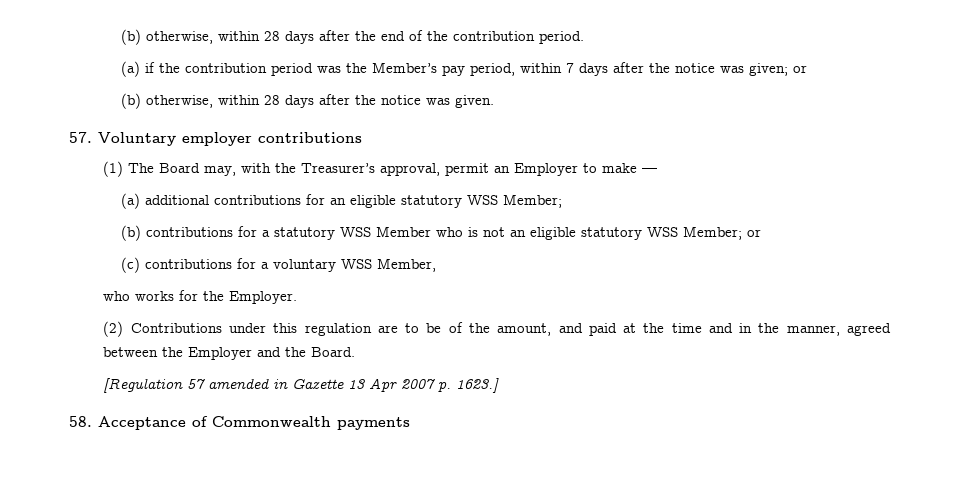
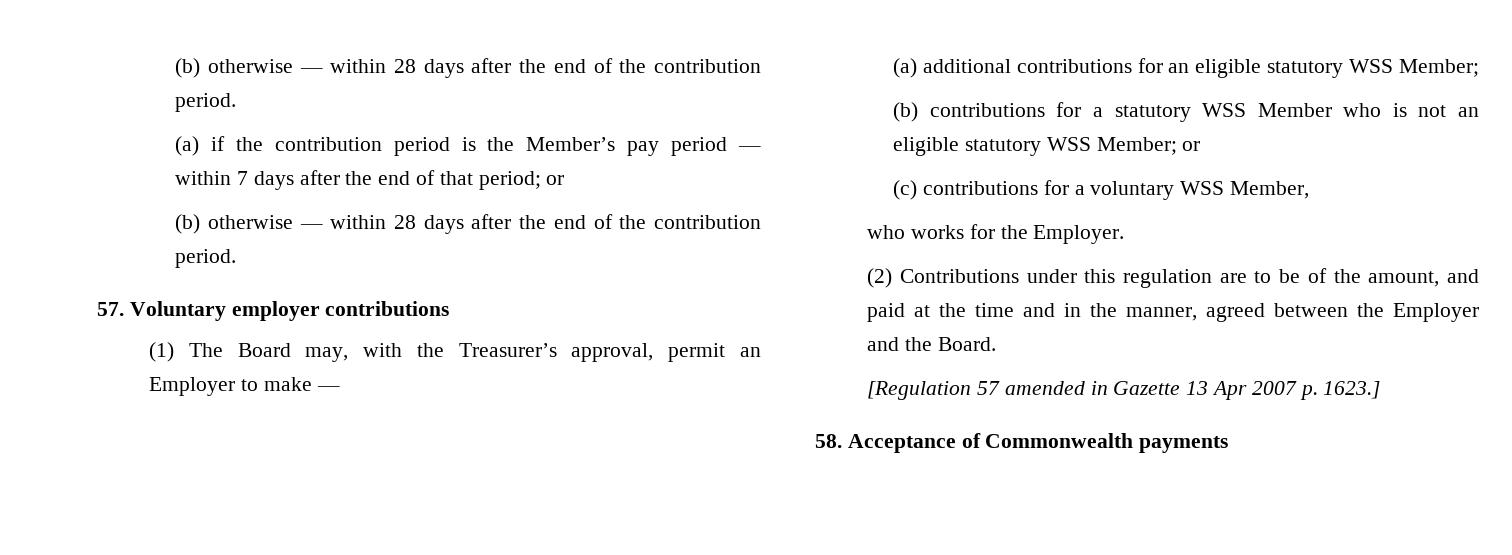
[120,29,213,45] (b) otherwise, -> [175,58,323,78] (b) otherwise —
[316,66,341,73] was -> [461,137,476,151] is
[469,63,515,76] period, -> [671,137,762,156] period —
[674,63,788,76] notice was given; -> [378,170,541,190] end of that period;
[145,94,494,108] otherwise, within 28 days after the notice was given. -> [207,214,761,234] [175,249,237,268] otherwise — within 28 days after the end of the contribution period.

